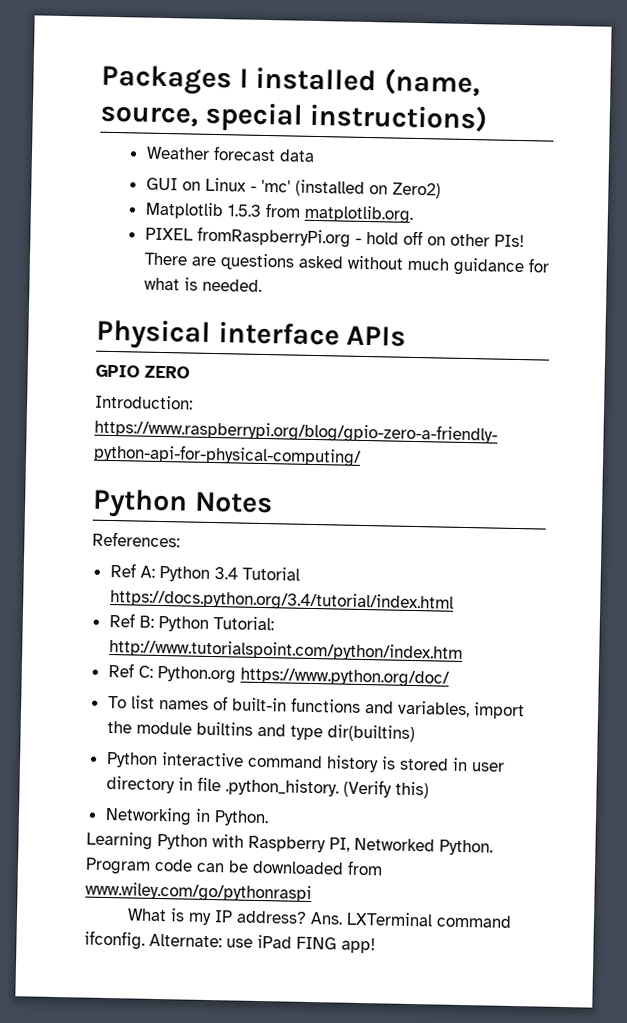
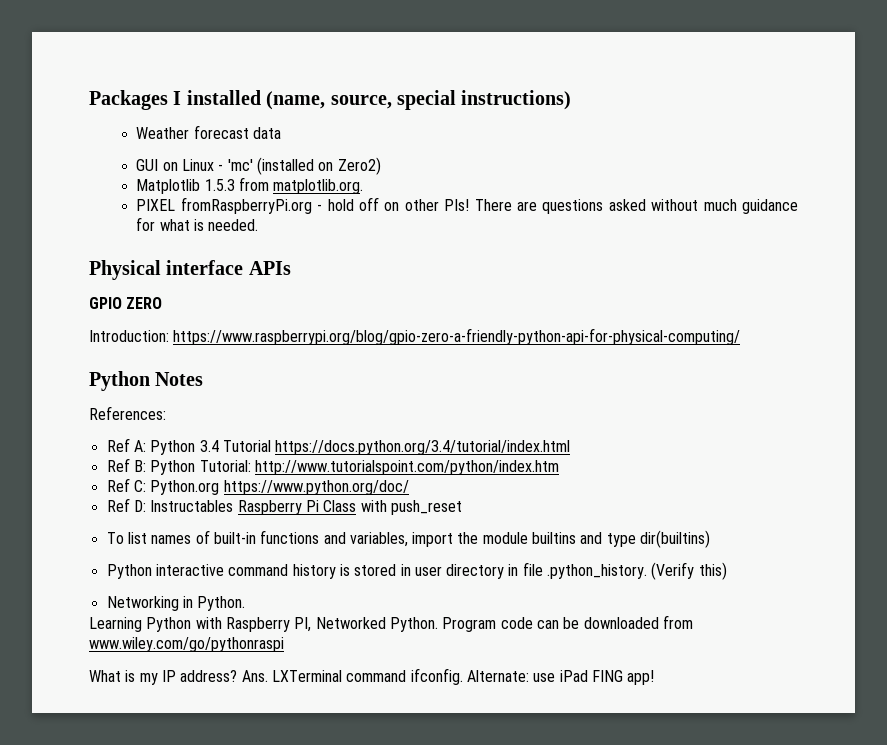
(450, 677) none -> [106,498,462,515] // Ref D: Instructables Raspberry Pi Class with push_reset

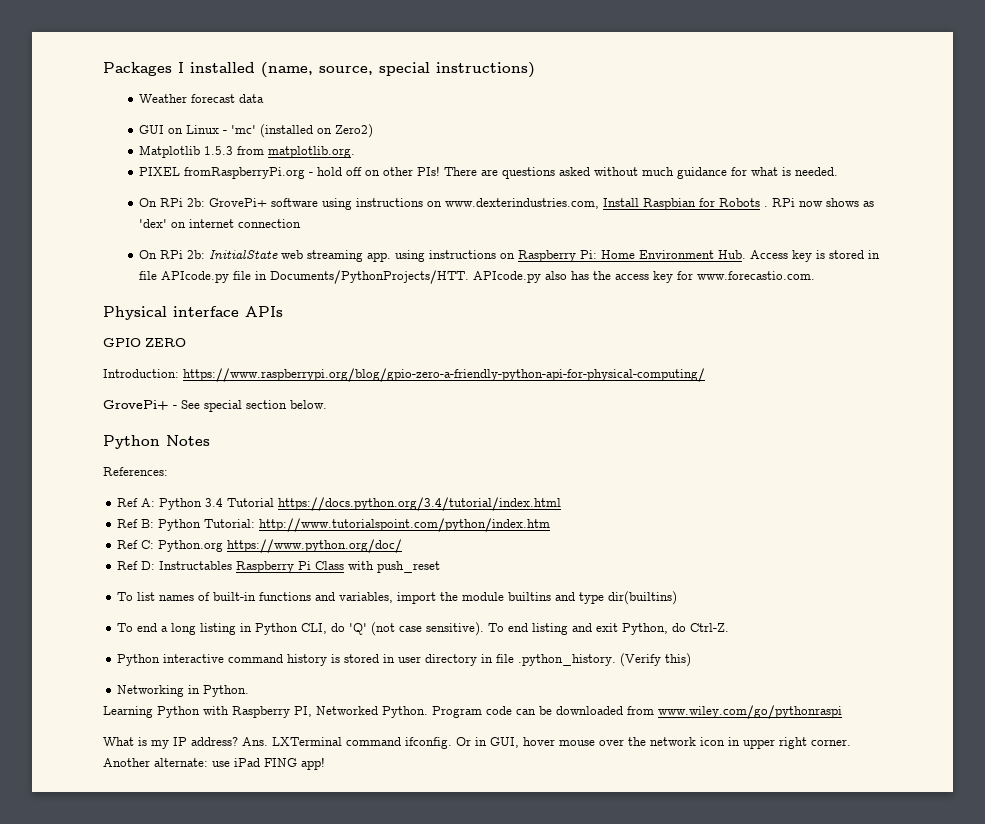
(259, 225) none -> [139,198,875,210] [139,219,302,228] [139,250,881,262] [139,270,816,284] // On RPi 2b: GrovePi+ software using instructions on www.dexterindustries.com, Install Raspbian for Robots . RPi now shows as 'dex' on internet connection // On RPi 2b: InitialState web streaming app. using instructions on Raspberry Pi: Home Environment Hub. Access key is stored in file APIcode.py file in Documents/PythonProjects/HTT. APIcode.py also has the access key for www.forecastio.com.
(741, 336) none -> [103,400,327,412] // GrovePi+ - See special section below.
(711, 539) none -> [117,622,730,636] // To end a long listing in Python CLI, do 'Q' (not case sensitive). To end listing and exit Python, do Ctrl-Z.
[466,670,529,682] Alternate: -> [456,737,851,749] [103,758,208,767] Or in GUI, hover mouse over the network icon in upper right corner. Another alternate:

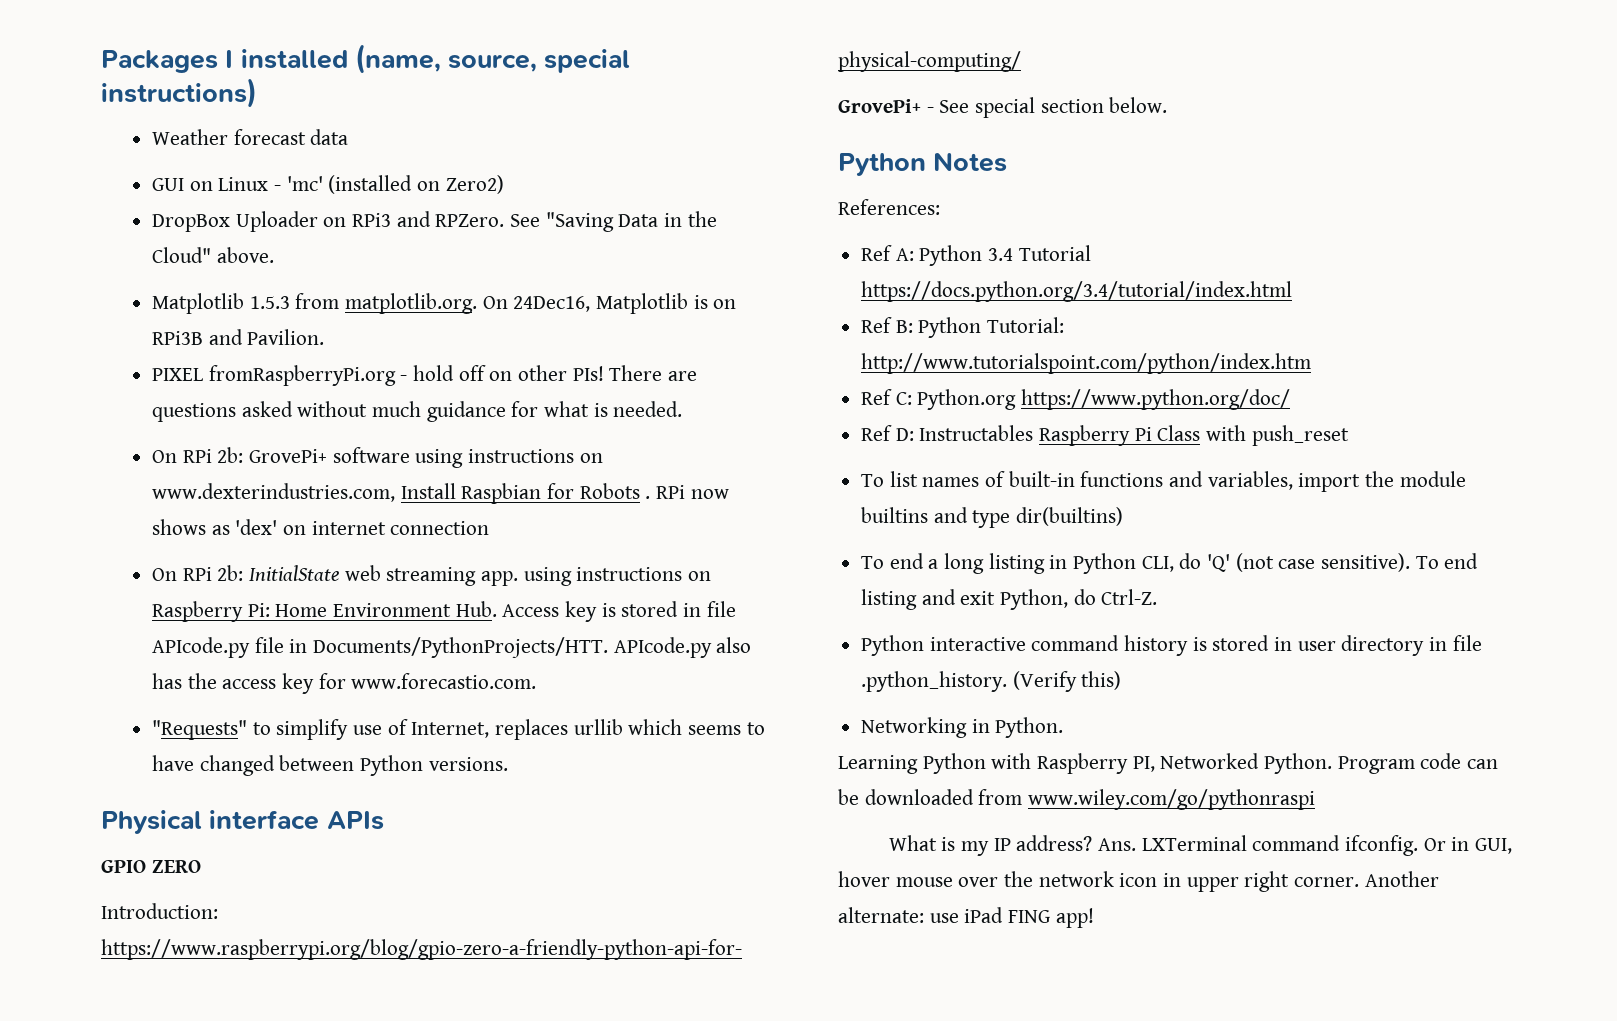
[139,145,356,158] Matplotlib 1.5.3 from matplotlib.org. -> [151,211,717,232] [151,247,274,263] [151,293,737,314] [151,329,325,345] DropBox Uploader on RPi3 and RPZero. See "Saving Data in the Cloud" above. // Matplotlib 1.5.3 from matplotlib.org. On 24Dec16, Matplotlib is on RPi3B and Pavilion.
(816, 275) none -> [151,719,765,740] [151,755,508,776] // "Requests" to simplify use of Internet, replaces urllib which seems to have changed between Python versions.

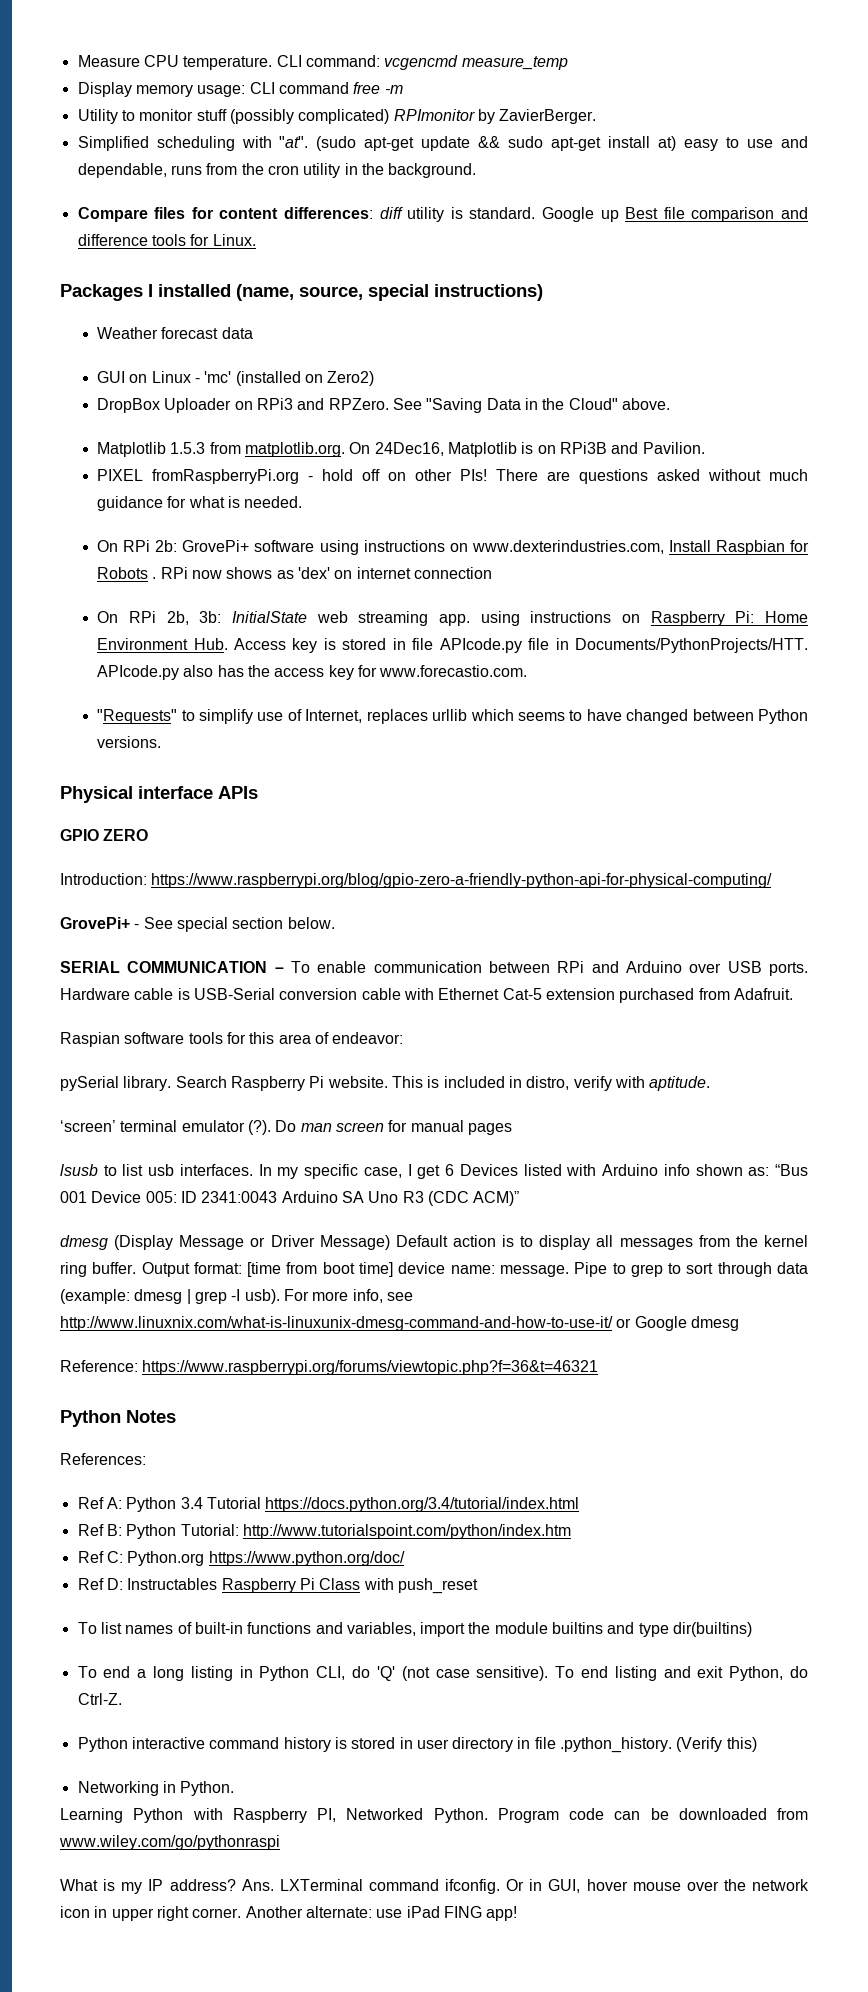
(101, 61) none -> [77,55,568,70] [77,82,403,97] [77,109,597,124] [77,136,809,151] [77,163,477,178] [77,207,809,222] [77,234,256,246] Measure CPU temperature. CLI command: vcgencmd measure_temp // Display memory usage: CLI command free -m // Utility to monitor stuff (possibly complicated) RPImonitor by ZavierBerger. // Simplified scheduling with "at". (sudo apt-get update && sudo apt-get install at) easy to use and dependable, runs from the cron utility in the background. // Compare files for content differences: diff utility is standard. Google up Best file comparison and difference tools for Linux. //
[217,565,244,581] 2b: -> [166,611,222,625] 2b, 3b:
(1168, 105) none -> [60,961,809,976] [60,988,793,1003] [60,1032,404,1047] [60,1076,711,1091] [60,1120,512,1135] [60,1164,808,1179] [60,1191,520,1206] [60,1235,808,1250] [60,1262,808,1277] [60,1289,413,1304] [60,1316,739,1331] [60,1360,599,1375] // SERIAL COMMUNICATION – To enable communication between RPi and Arduino over USB ports. Hardware cable is USB-Serial conversion cable with Ethernet Cat-5 extension purchased from Adafruit. // Raspian software tools for this area of endeavor: // pySerial library. Search Raspberry Pi website. This is included in distro, verify with aptitude. // ‘screen’ terminal emulator (?). Do man screen for manual pages // lsusb to list usb interfaces. In my specific case, I get 6 Devices listed with Arduino info shown as: “Bus 001 Device 005: ID 2341:0043 Arduino SA Uno R3 (CDC ACM)” // dmesg (Display Message or Driver Message) Default action is to display all messages from the kernel ring buffer. Output format: [time from boot time] device name: message. Pipe to grep to sort through data (example: dmesg | grep -I usb). For more info, see http://www.linuxnix.com/what-is-linuxunix-dmesg-command-and-how-to-use-it/ or Google dmesg // Reference: https://www.raspberrypi.org/forums/viewtopic.php?f=36&t=46321

